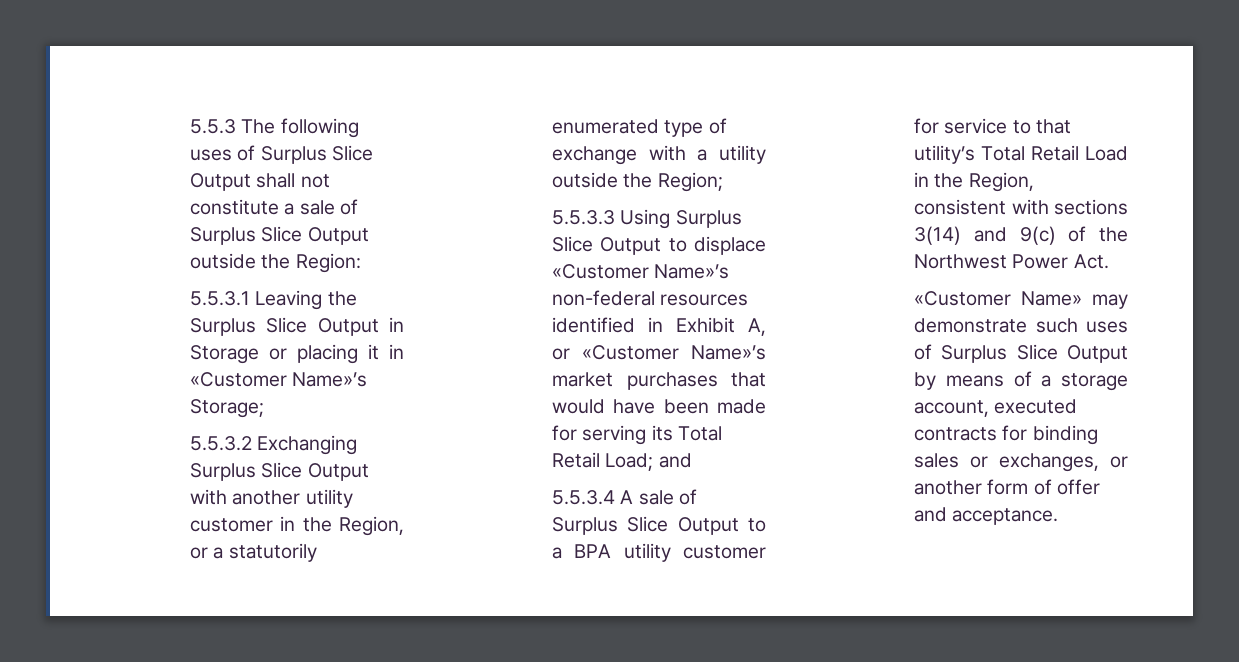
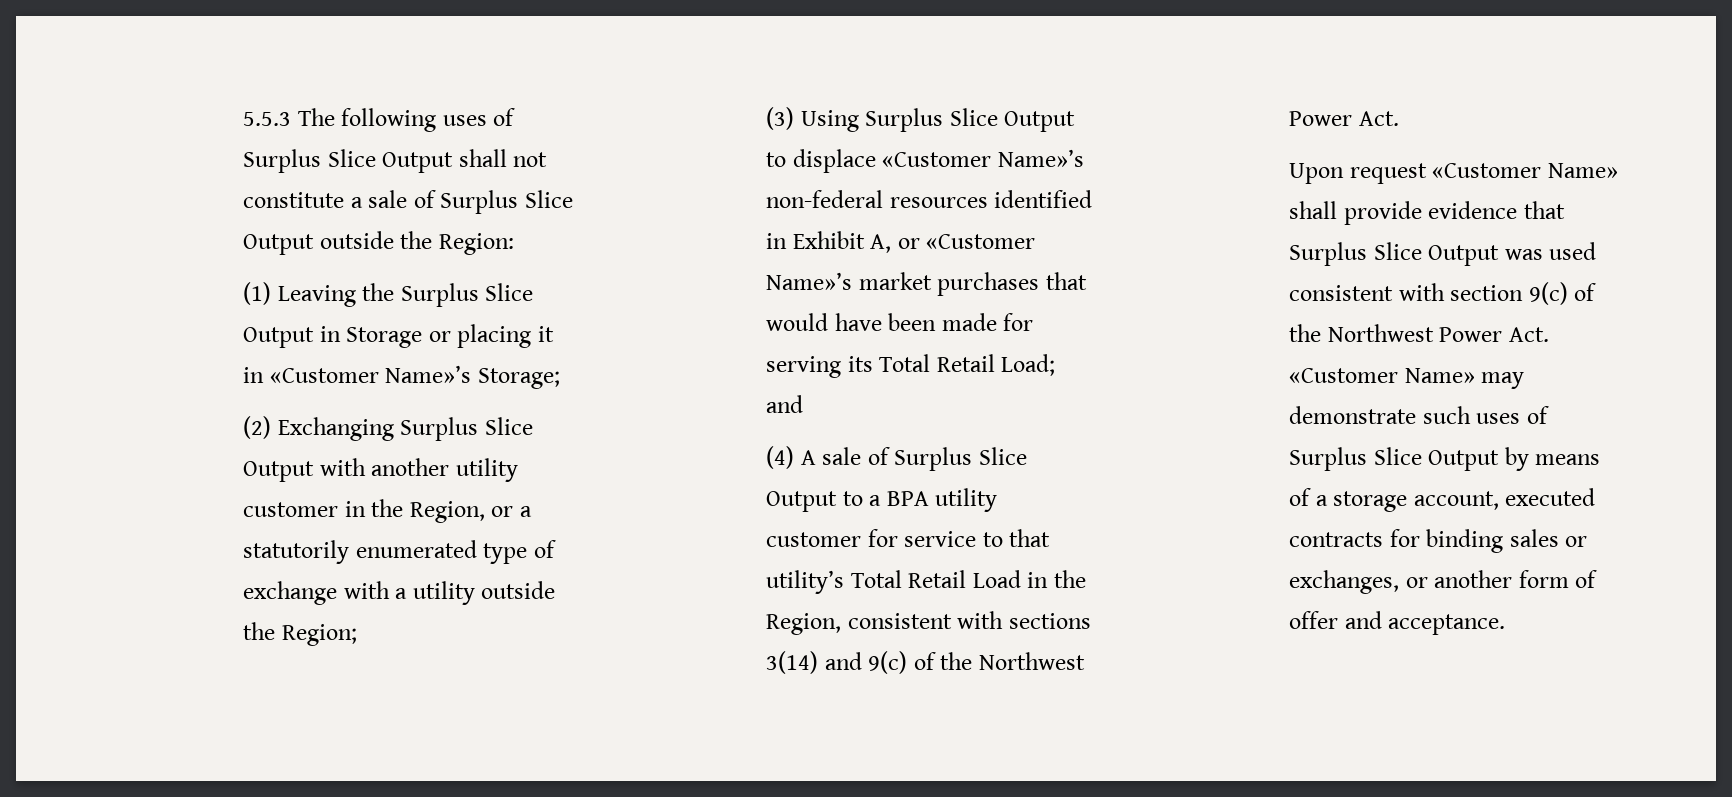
[189,291,250,306] 5.5.3.1 -> [243,282,272,305] (1)
[189,436,252,451] 5.5.3.2 -> [243,416,272,439] (2)
[551,210,615,225] 5.5.3.3 -> [766,107,795,130] (3)
[551,490,615,505] 5.5.3.4 -> [766,446,795,469] (4)
(1109, 261) none -> [1289,163,1618,184] [1289,201,1565,225] [1289,242,1597,266] [1289,282,1597,305] [1289,324,1549,342] Upon request «Customer Name» shall provide evidence that Surplus Slice Output was used consistent with section 9(c) of the Northwest Power Act.

